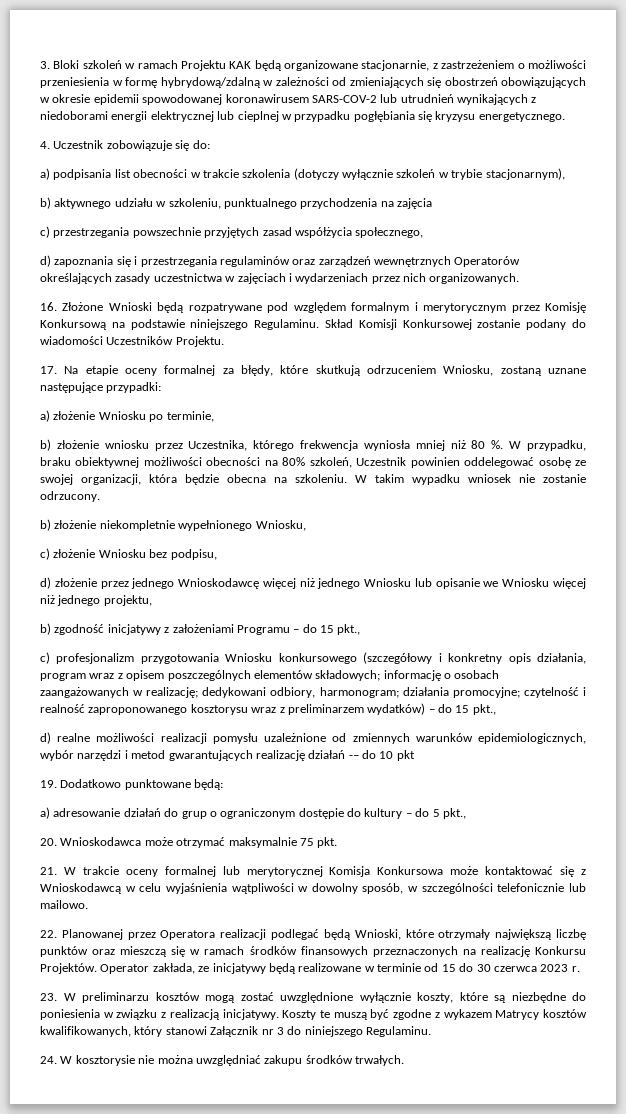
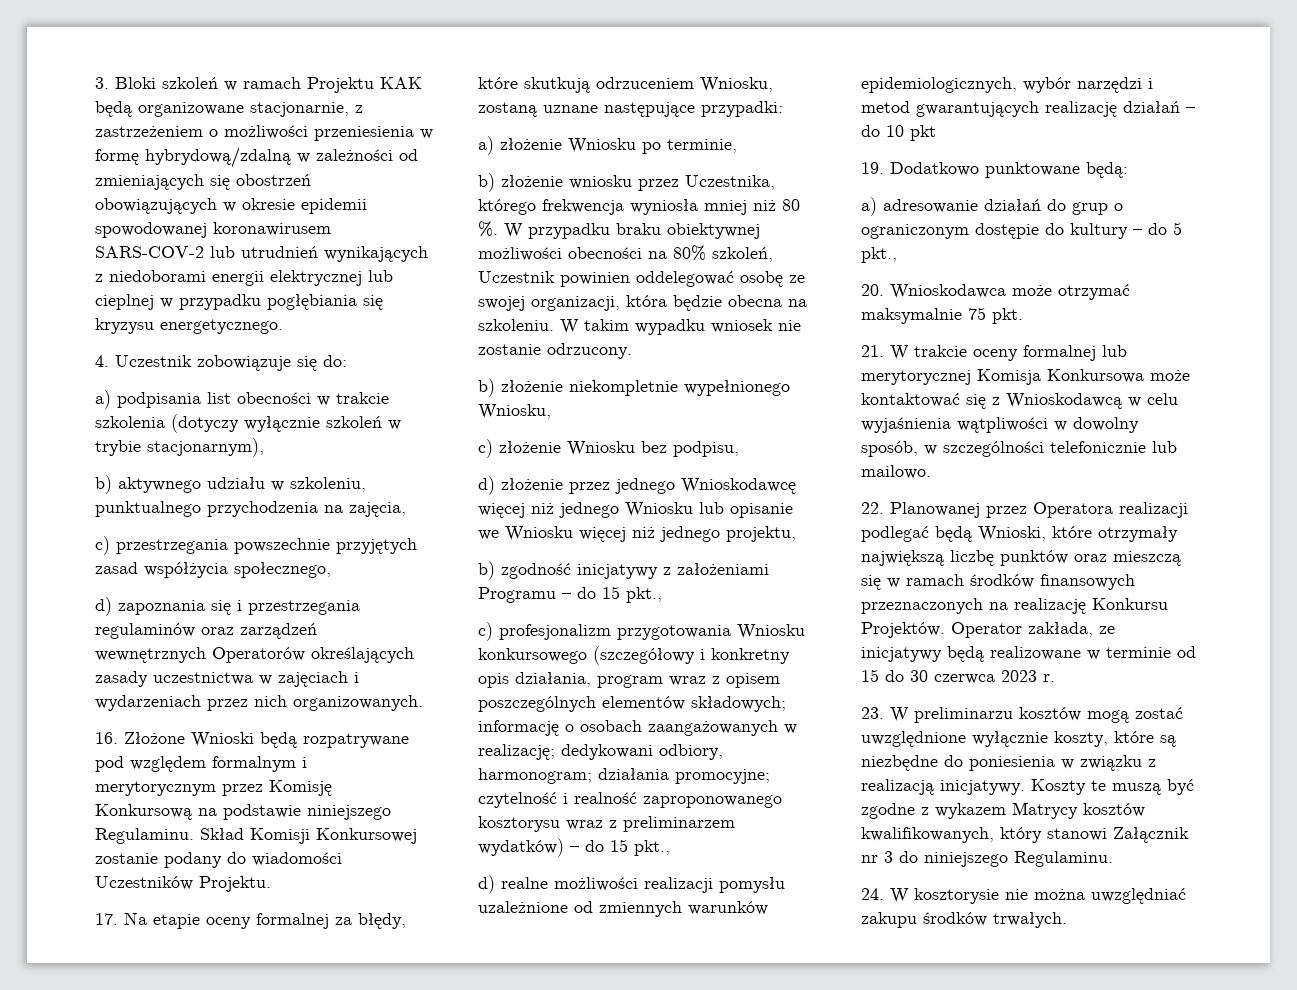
[397,198,432,209] zajęcia -> [349,502,406,517] zajęcia,
[527,440,587,451] przypadku, -> [528,223,610,239] przypadku
[348,755,359,759] -– -> [1186,107,1195,113] –

